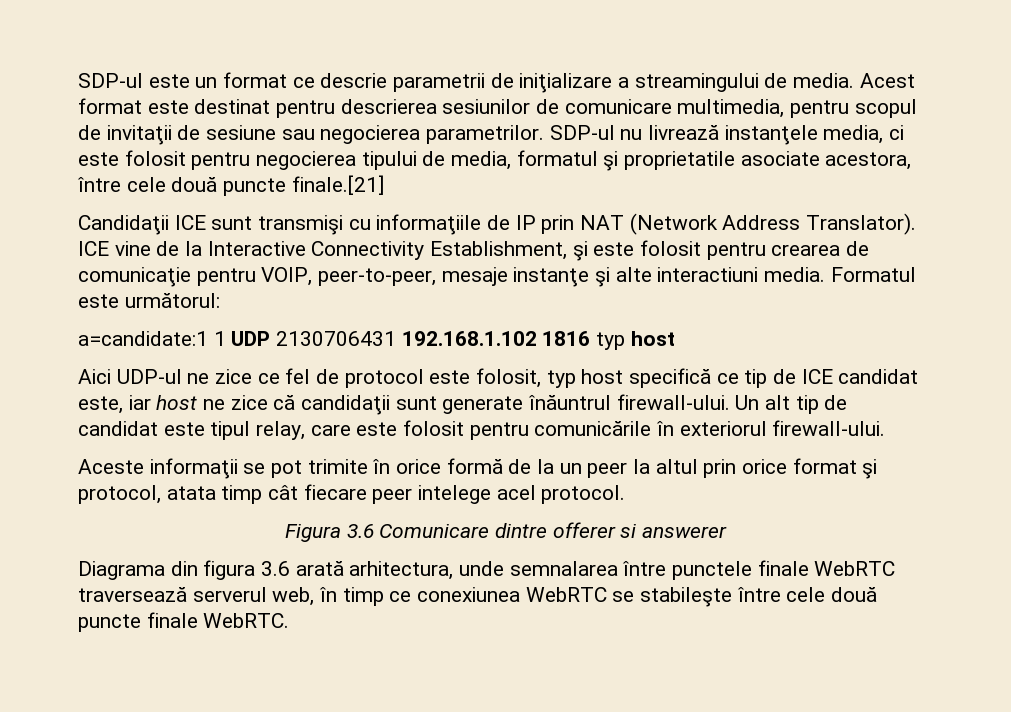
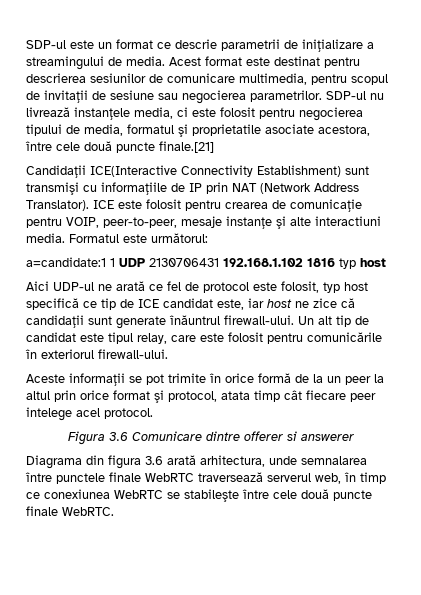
[174,215,206,230] ICE -> [90,165,341,177] ICE(Interactive Connectivity Establishment)
[114,241,588,261] vine de la Interactive Connectivity Establishment, şi -> (114, 204) none
[215,369,253,384] zice -> [116,281,145,291] arată

